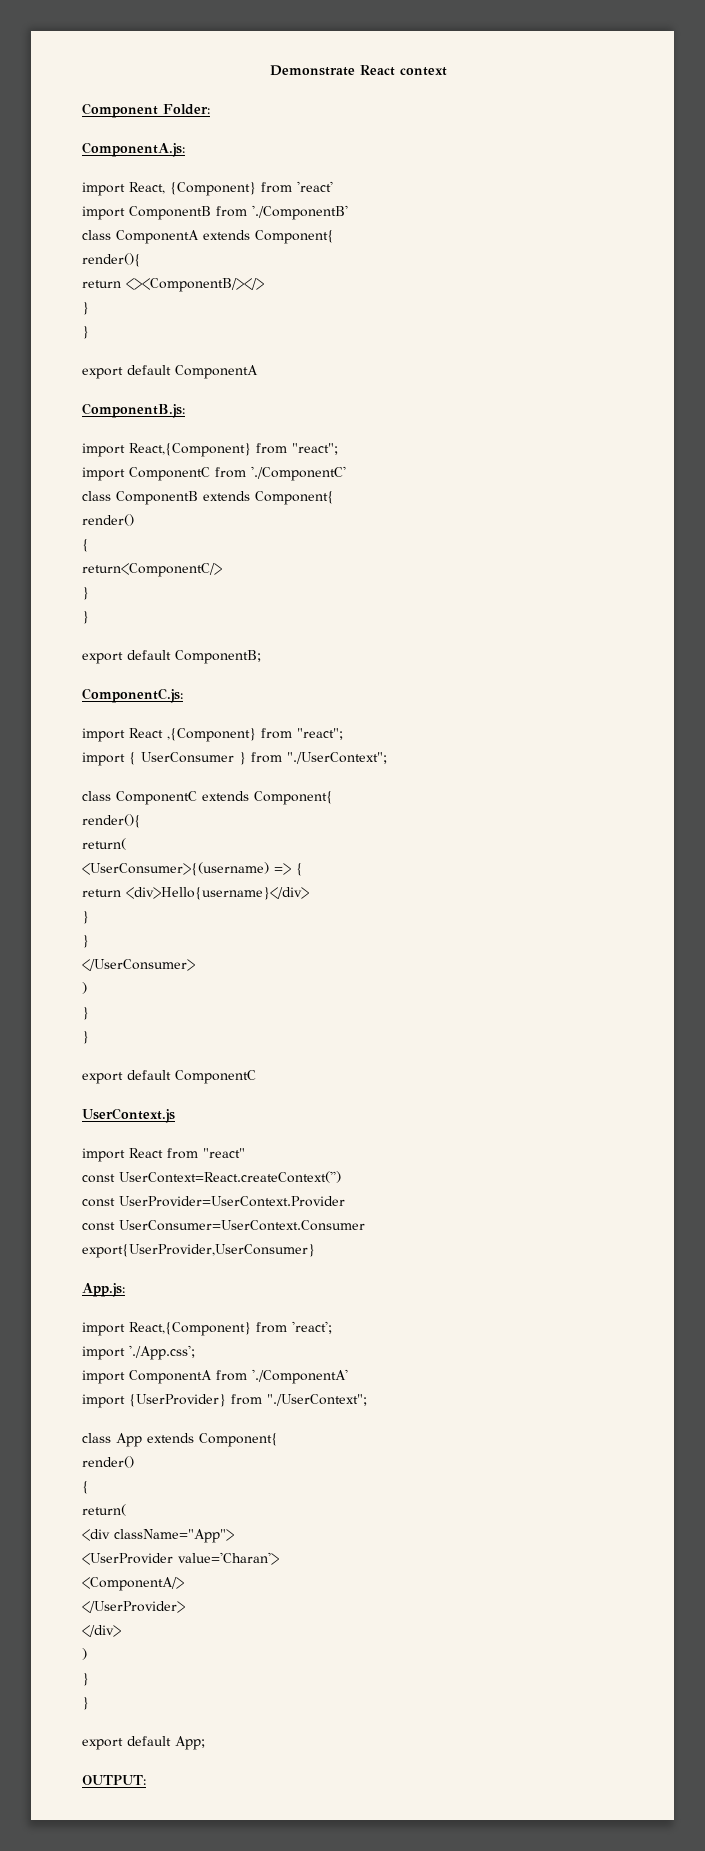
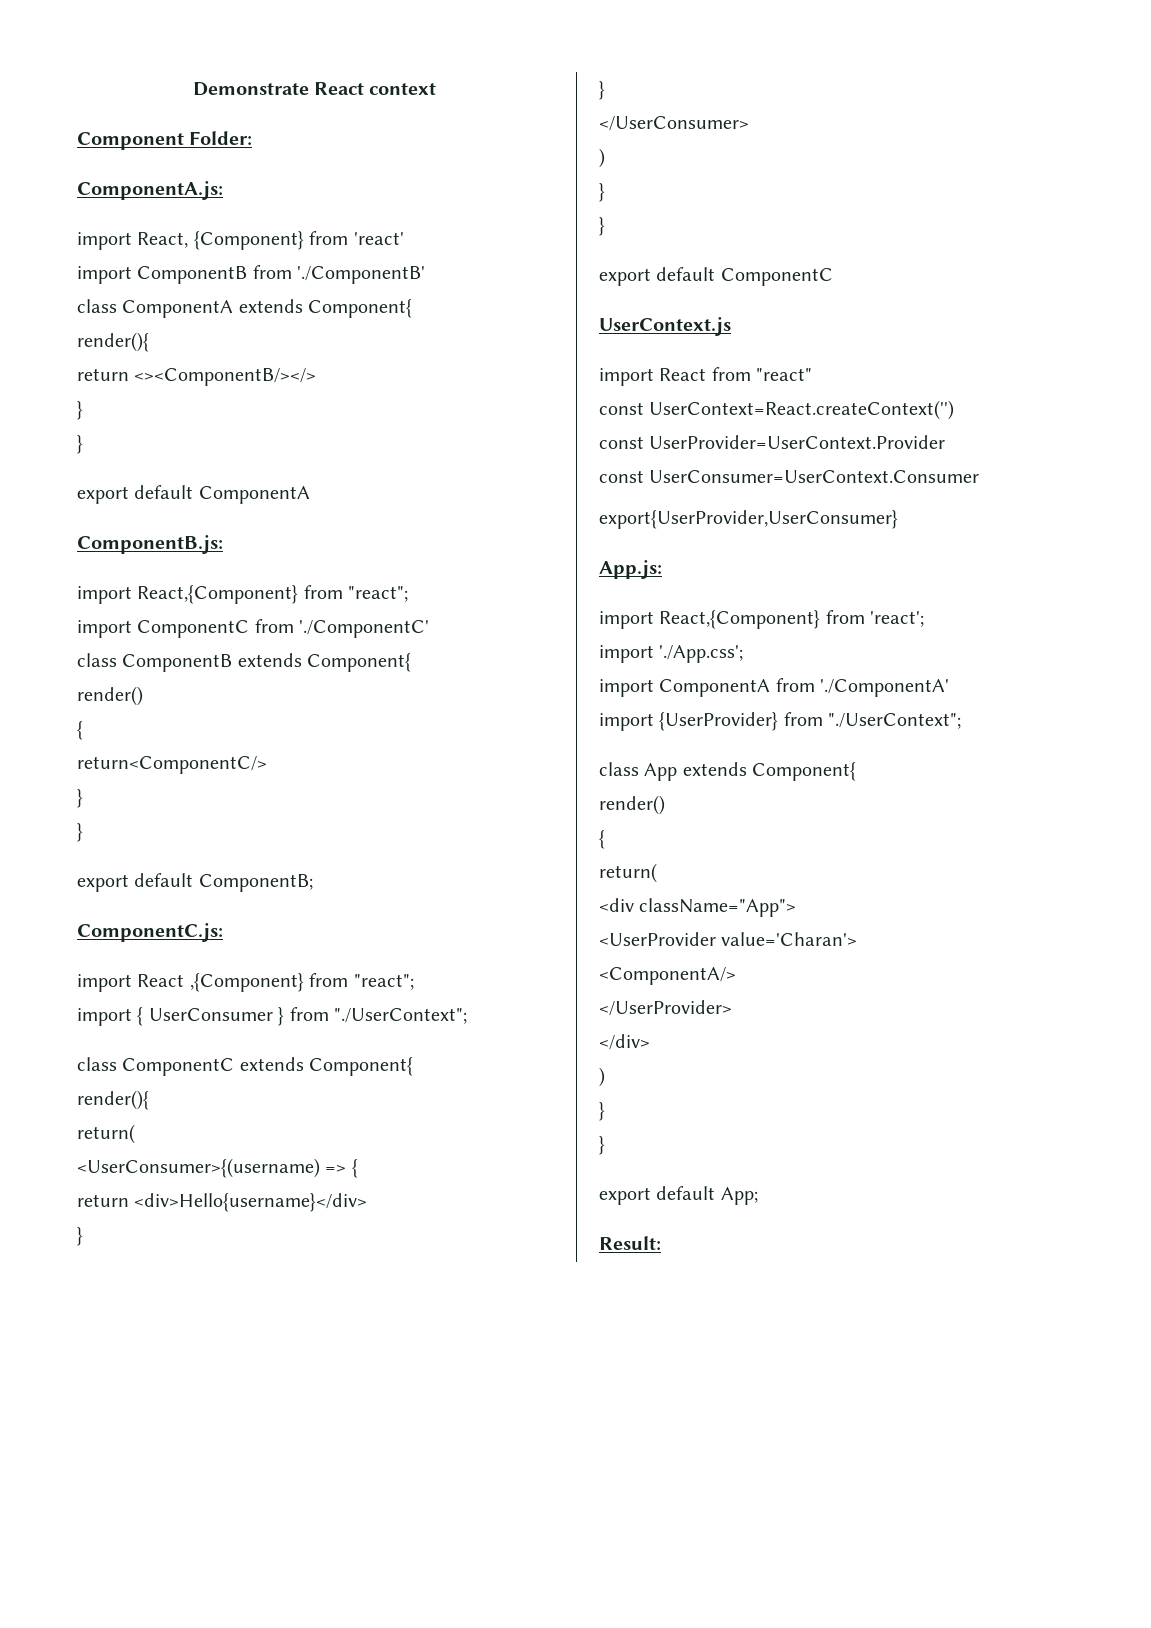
[82,1775,146,1785] OUTPUT: -> [599,1236,661,1250] Result:

